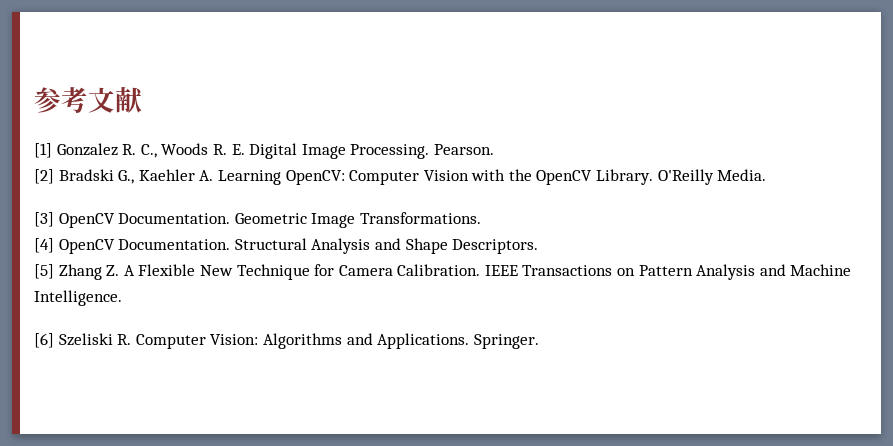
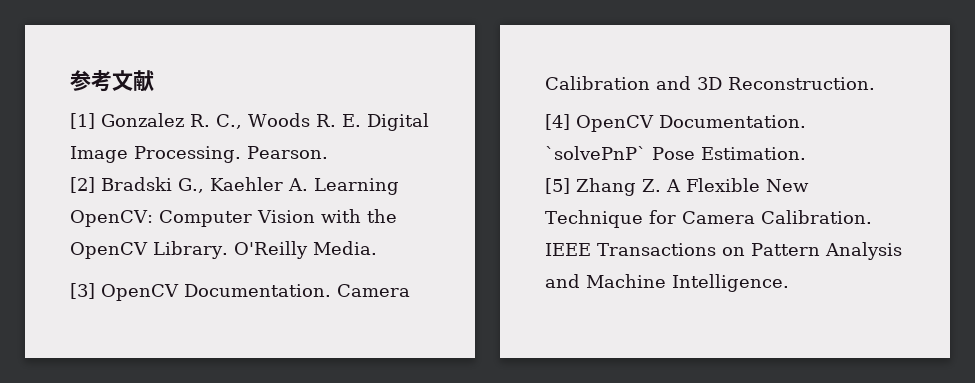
[234,212,481,228] [34,238,539,254] Geometric Image Transformations. // [4] OpenCV Documentation. Structural Analysis and Shape Descriptors. -> [337,284,410,297] [545,76,875,90] [545,114,806,132] [545,146,806,160] Camera Calibration and 3D Reconstruction. // [4] OpenCV Documentation. `solvePnP` Pose Estimation.
[34,333,539,349] // [6] Szeliski R. Computer Vision: Algorithms and Applications. Springer. -> (789, 283) none

